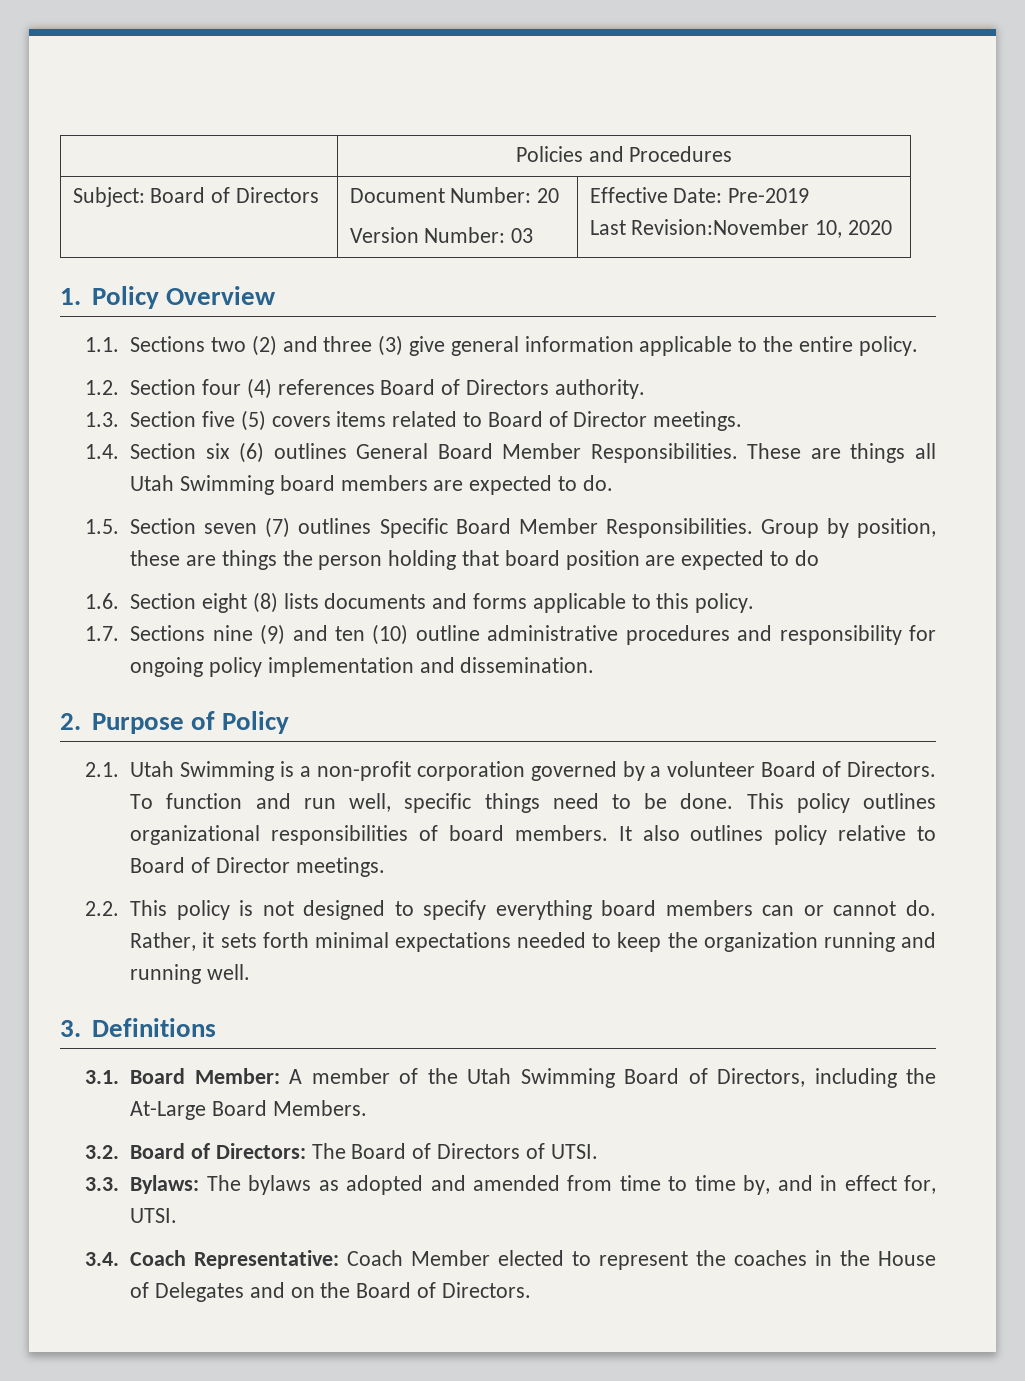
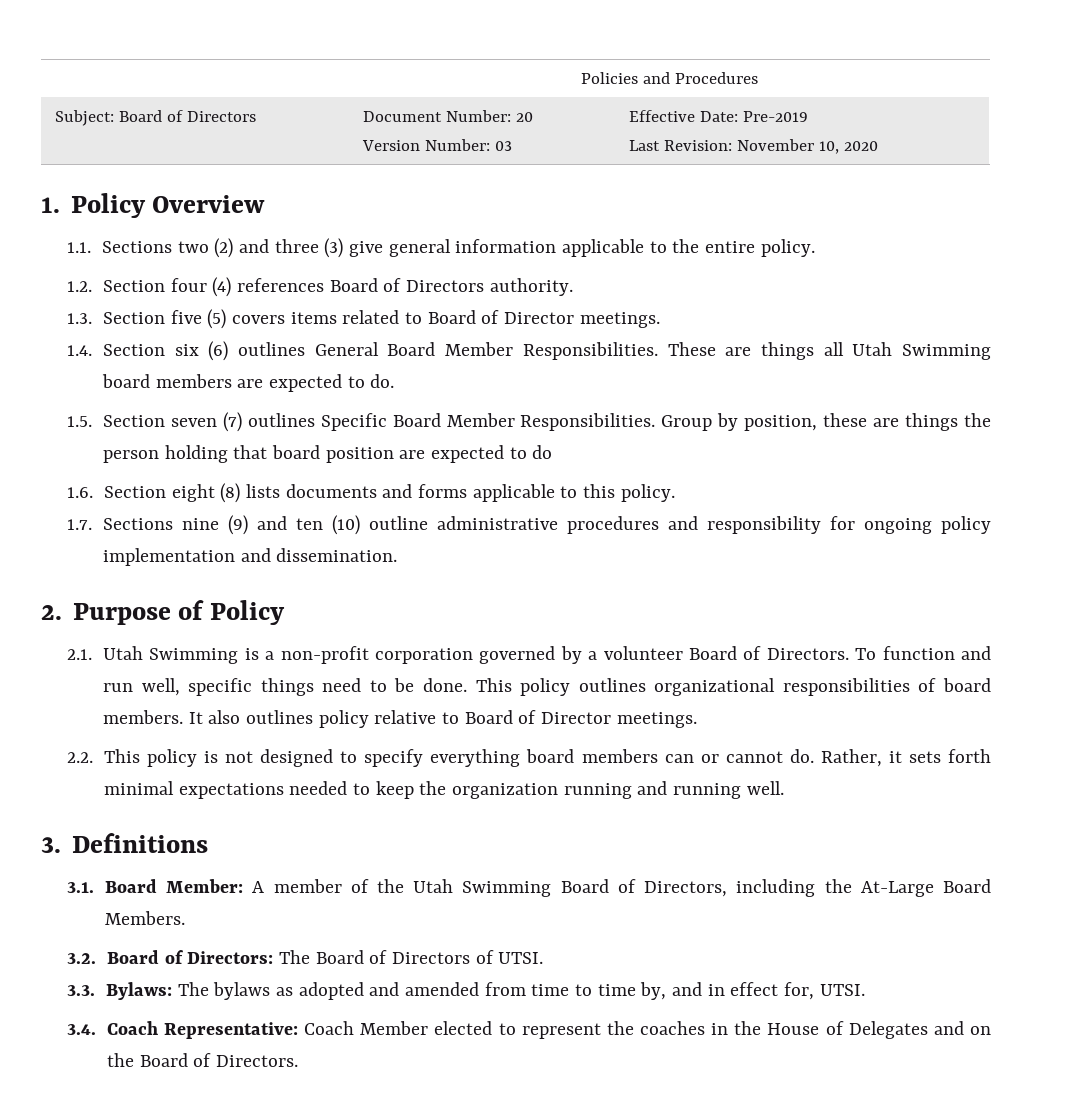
[631,219,810,235] Revision:November -> [663,139,814,151] Revision: November

